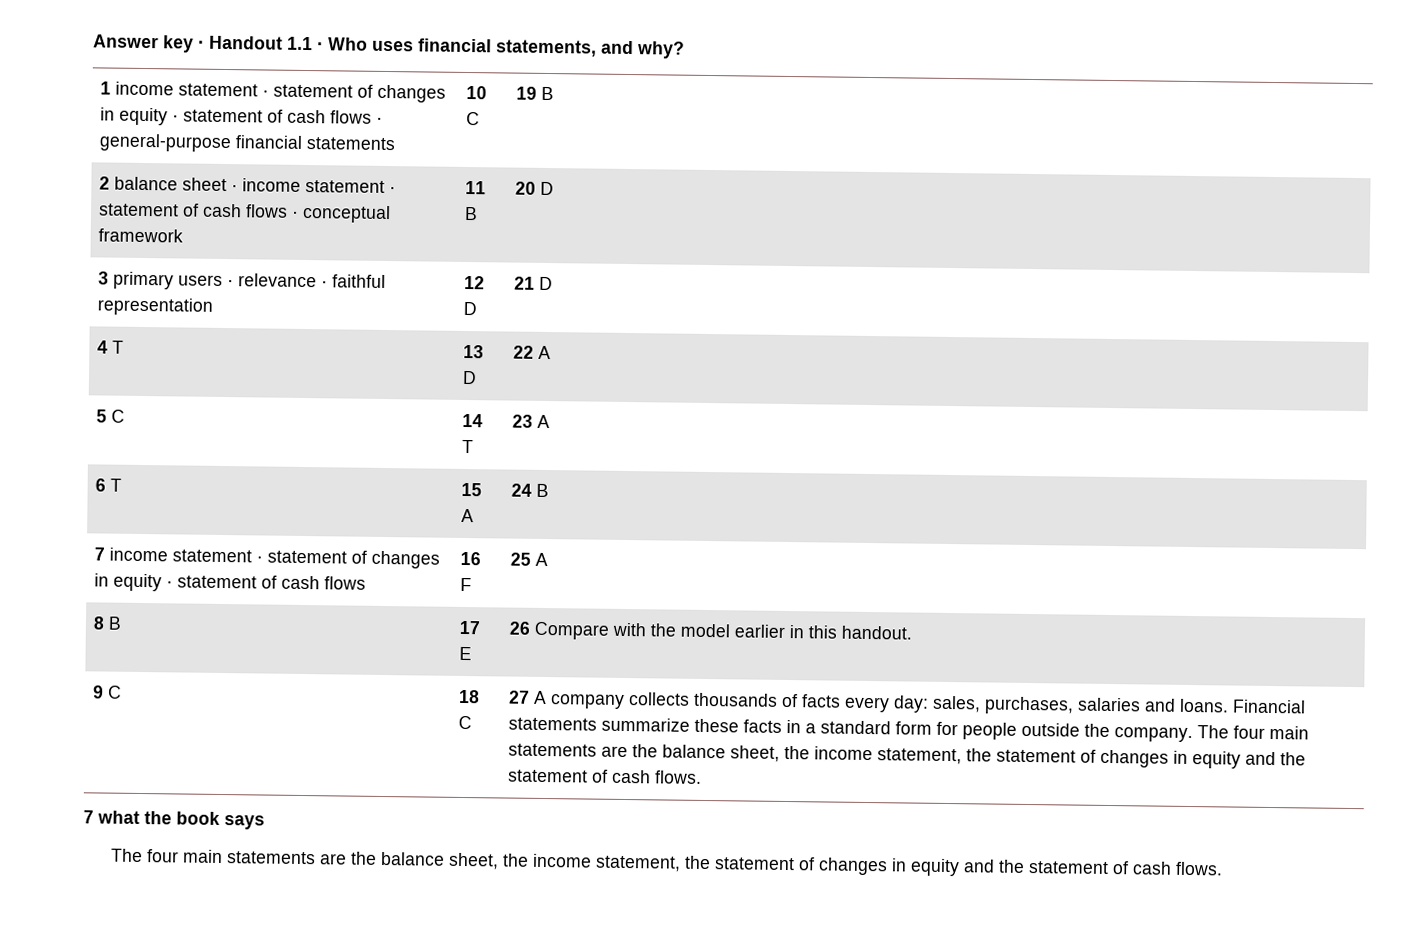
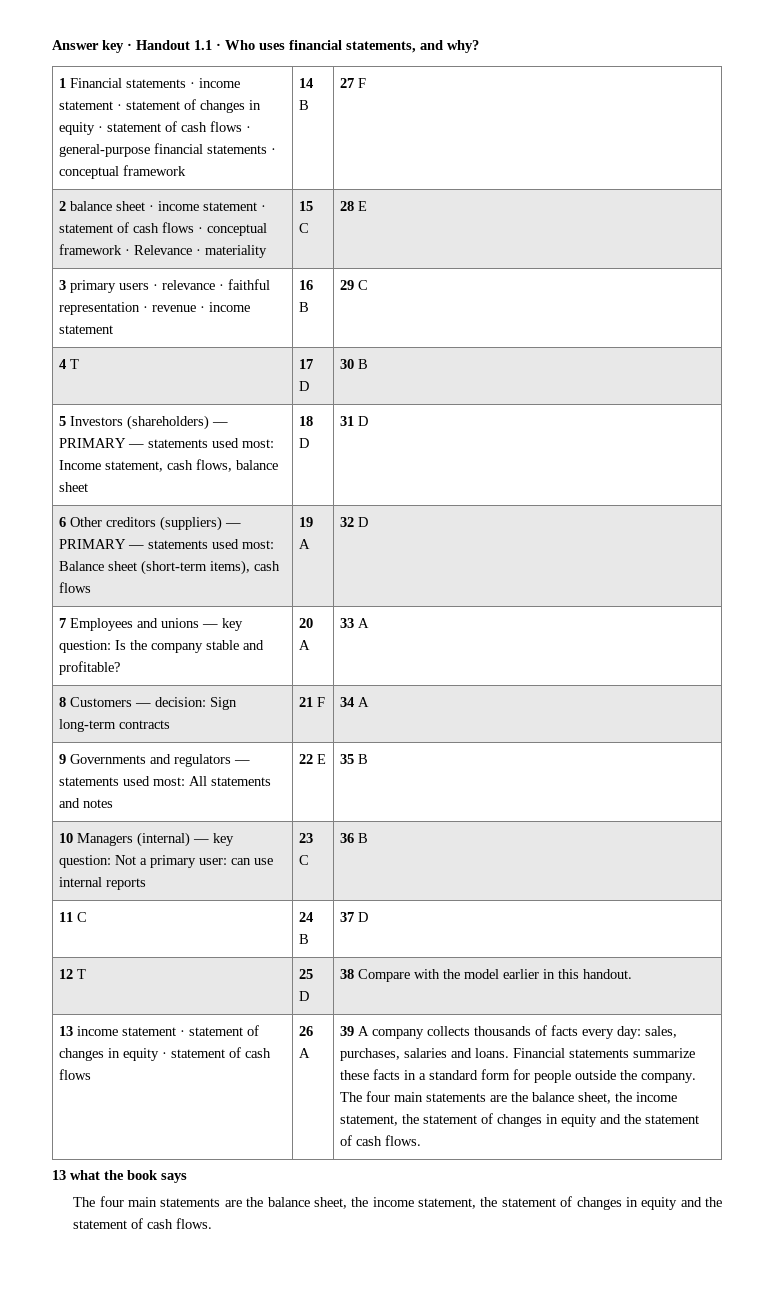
(111, 88) none -> [70,78,196,88] Financial statements ·
[465,85,487,100] [465,111,480,126] [515,86,554,101] | 10 C | 19 B -> [271,148,277,154] [59,165,187,179] [299,78,314,88] [299,100,310,110] [340,78,367,88] · conceptual framework | 14 B | 27 F
[464,180,486,195] [463,206,478,221] [514,181,554,196] | 11 B | 20 D -> [125,245,268,258] [299,201,314,211] [299,223,310,233] [340,201,368,211] · Relevance · materiality | 15 C | 28 E
[463,275,485,290] [462,301,477,316] [513,276,553,291] | 12 D | 21 D -> [143,302,251,312] [59,325,114,334] [299,280,314,290] [299,302,310,312] [340,280,369,290] · revenue · income statement | 16 B | 29 C
[462,344,484,359] [461,370,477,385] [512,345,551,360] [95,409,125,423] [461,413,483,428] [461,439,474,454] [511,414,550,429] [94,478,122,492] [460,482,482,497] [460,508,474,523] [510,483,549,498] [93,547,105,561] 13 D | 22 A // 5 C | 14 T | 23 A // 6 T | 15 A | 24 B // 7 -> [299,359,314,369] [299,381,310,391] [340,359,369,369] [59,415,229,430] [59,438,275,448] [59,459,279,472] [59,482,89,492] [299,416,314,426] [299,438,310,448] [340,416,369,426] [59,516,242,531] [59,539,275,549] [59,560,281,575] [59,582,92,593] [299,517,314,527] [299,539,311,549] [340,517,369,527] [59,618,244,631] [59,640,265,653] [59,661,121,675] [299,618,314,628] [299,640,311,650] [340,618,370,628] [59,697,238,710] [59,719,171,732] [299,697,326,707] [340,697,370,707] [59,754,251,767] [59,776,272,786] [59,798,114,808] [299,754,327,764] [340,754,369,764] [59,832,235,847] [59,855,274,868] [59,877,147,890] [299,833,314,843] [299,855,310,865] [340,833,369,843] [59,912,88,922] [299,912,314,922] [299,934,310,944] [340,912,369,922] [59,969,87,979] [299,969,314,979] [299,991,310,1001] [340,969,633,982] [59,1026,74,1036] 17 D | 30 B // 5 Investors (shareholders) — PRIMARY — statements used most: Income statement, cash flows, balance sheet | 18 D | 31 D // 6 Other creditors (suppliers) — PRIMARY — statements used most: Balance sheet (short-term items), cash flows | 19 A | 32 D // 7 Employees and unions — key question: Is the company stable and profitable? | 20 A | 33 A // 8 Customers — decision: Sign long-term contracts | 21 F | 34 A // 9 Governments and regulators — statements used most: All statements and notes | 22 E | 35 B // 10 Managers (internal) — key question: Not a primary user: can use internal reports | 23 C | 36 B // 11 C | 24 B | 37 D // 12 T | 25 D | 38 Compare with the model earlier in this handout. // 13
[459,551,481,566] [459,577,472,592] [509,552,548,567] [92,616,122,630] [458,620,481,635] [458,646,472,661] [508,621,912,640] [92,685,122,699] [458,689,480,704] [457,715,472,730] [508,690,530,704] 16 F | 25 A // 8 B | 17 E | 26 Compare with the model earlier in this handout. // 9 C | 18 C | 27 -> [299,1026,314,1036] [299,1048,311,1058] [340,1026,355,1036] 26 A | 39
[83,810,94,824] 7 -> [52,1170,66,1180] 13

